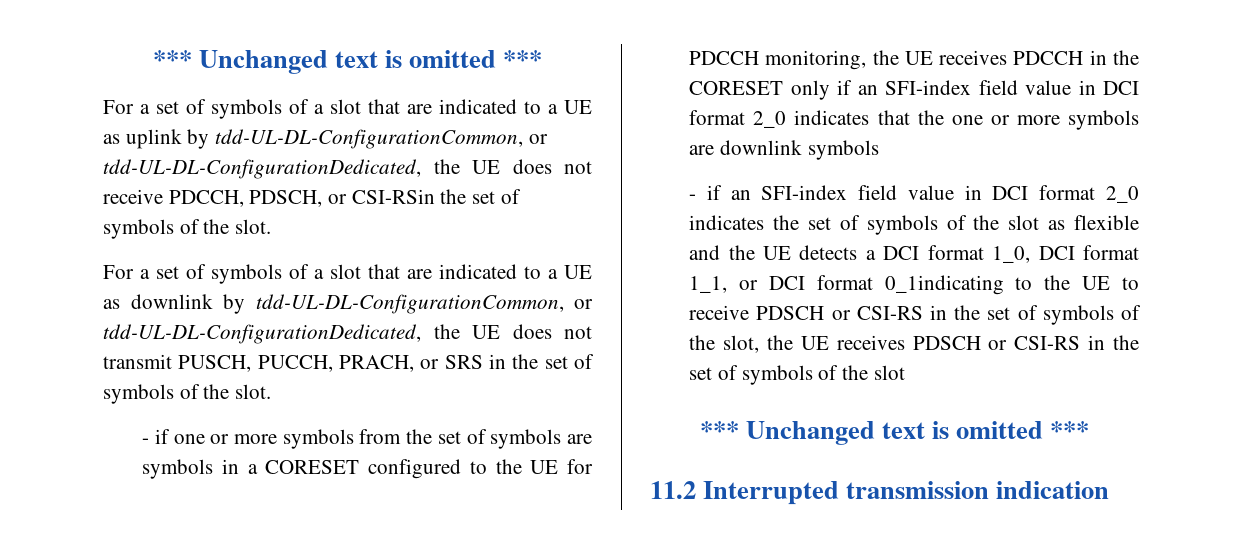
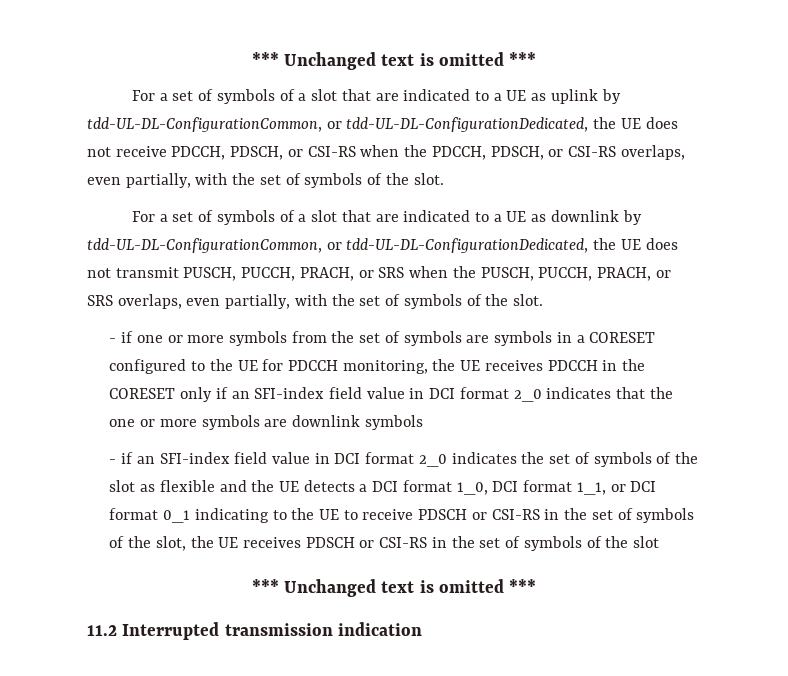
[351,189,435,204] CSI-RSin -> [307,145,685,160] [87,173,228,188] CSI-RS when the PDCCH, PDSCH, or CSI-RS overlaps, even partially, with
[488,354,506,369] in -> [409,266,671,281] [87,294,327,309] when the PUSCH, PUCCH, PRACH, or SRS overlaps, even partially, with
[884,275,1004,295] 0_1indicating -> [163,508,269,523] 0_1 indicating

